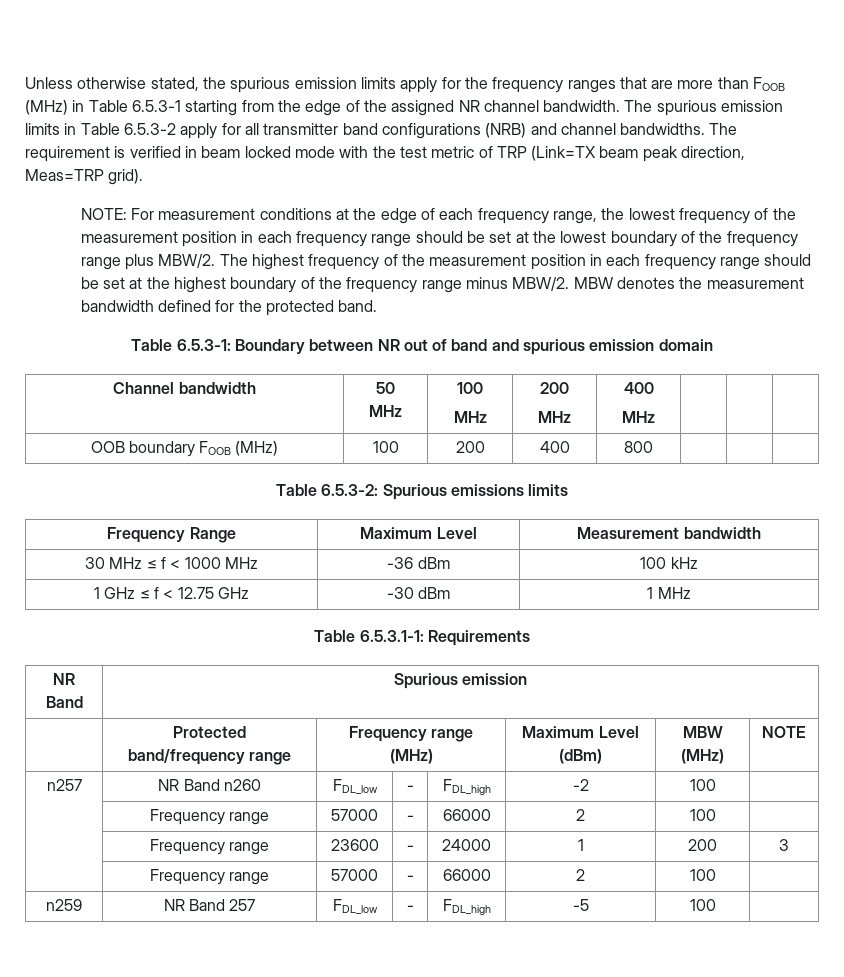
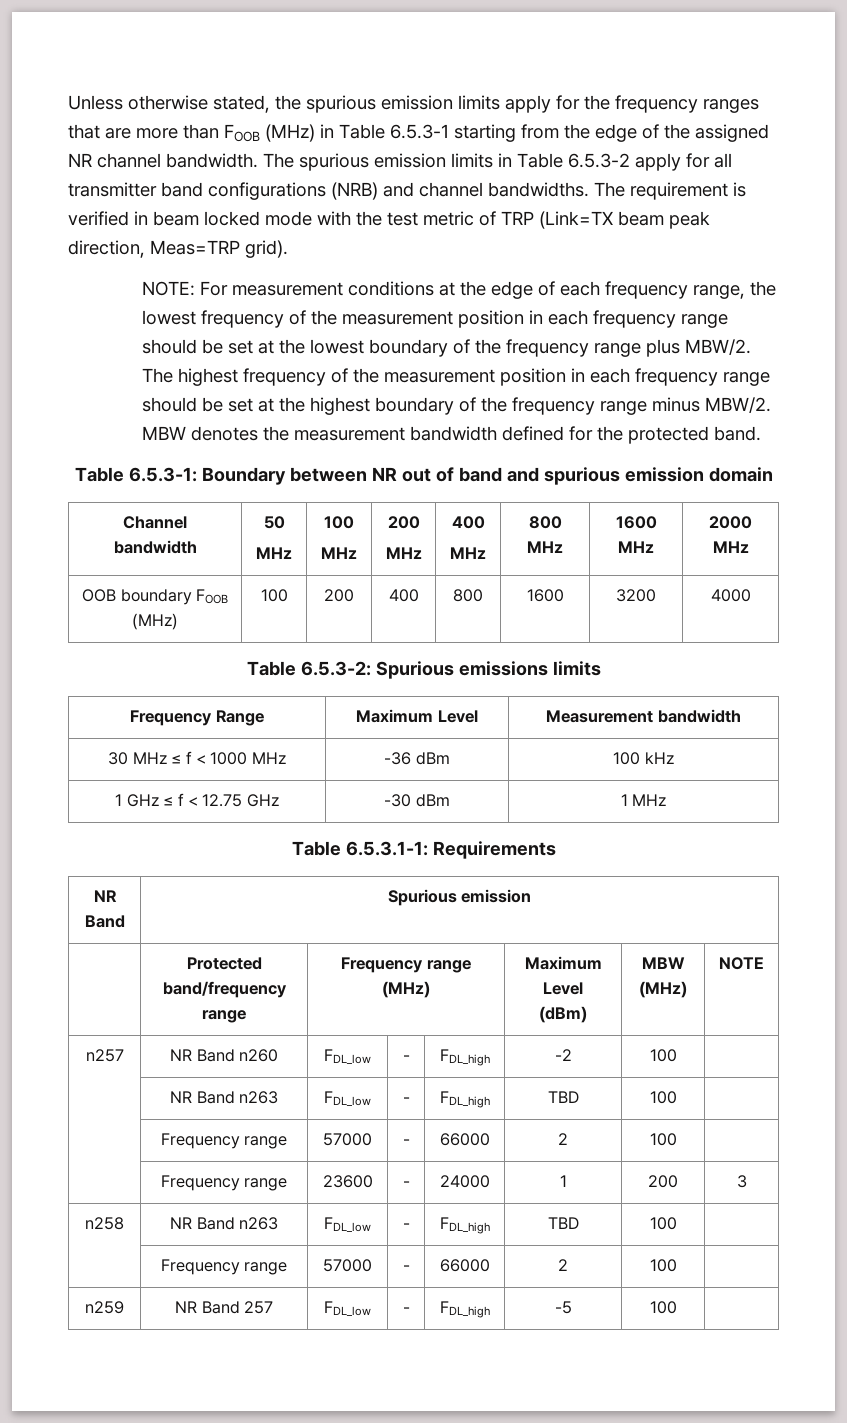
(655, 417) | | -> [528,516,562,529] [527,541,563,553] [615,516,657,529] [618,541,654,553] [709,516,752,529] [712,541,749,553] 800 MHz | 1600 MHz | 2000 MHz
(653, 447) | | -> [526,589,564,602] [616,589,656,602] [710,589,751,602] 1600 | 3200 | 4000
(716, 785) none -> [170,1091,278,1104] [324,1091,371,1106] [402,1097,410,1103] [439,1091,490,1108] [547,1091,579,1103] [649,1091,677,1104] // | NR Band n263 | FDL_low | - | FDL_high | TBD | 100 |
(789, 845) none -> [85,1217,124,1230] [170,1217,278,1230] [324,1217,371,1232] [402,1223,410,1229] [439,1217,490,1234] [547,1217,579,1229] [649,1217,677,1230] // n258 | NR Band n263 | FDL_low | - | FDL_high | TBD | 100 |

